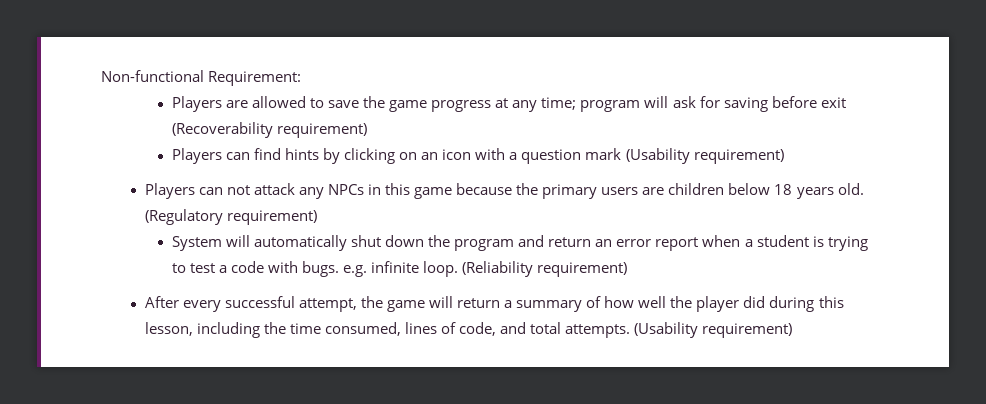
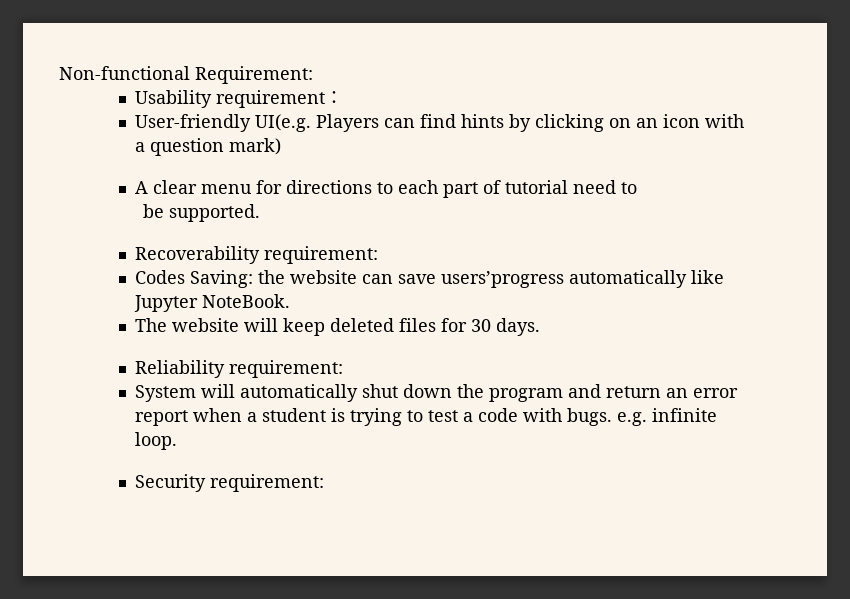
[171,96,846,112] [171,122,367,138] Players are allowed to save the game progress at any time; program will ask for saving before exit (Recoverability requirement) // -> [135,90,344,108] [135,114,312,132] Usability requirement： // User-friendly UI(e.g.
[585,148,784,164] [144,183,864,199] [144,209,317,225] mark (Usability requirement) // Players can not attack any NPCs in this game because the primary users are children below 18 years old. (Regulatory requirement) -> [229,138,282,155] [135,180,638,198] [143,204,261,222] [135,246,379,264] [135,270,725,288] [134,294,291,312] [135,318,541,336] [135,360,344,378] mark) // A clear menu for directions to each part of tutorial need to // be supported. // Recoverability requirement: // Codes Saving: the website can save users’progress automatically like Jupyter NoteBook. // The website will keep deleted files for 30 days. // Reliability requirement:
[462,261,628,277] [144,296,844,312] [144,322,793,338] (Reliability requirement) // After every successful attempt, the game will return a summary of how well the player did during this lesson, including the time consumed, lines of code, and total attempts. (Usability requirement) -> [135,474,325,492] // Security requirement:

